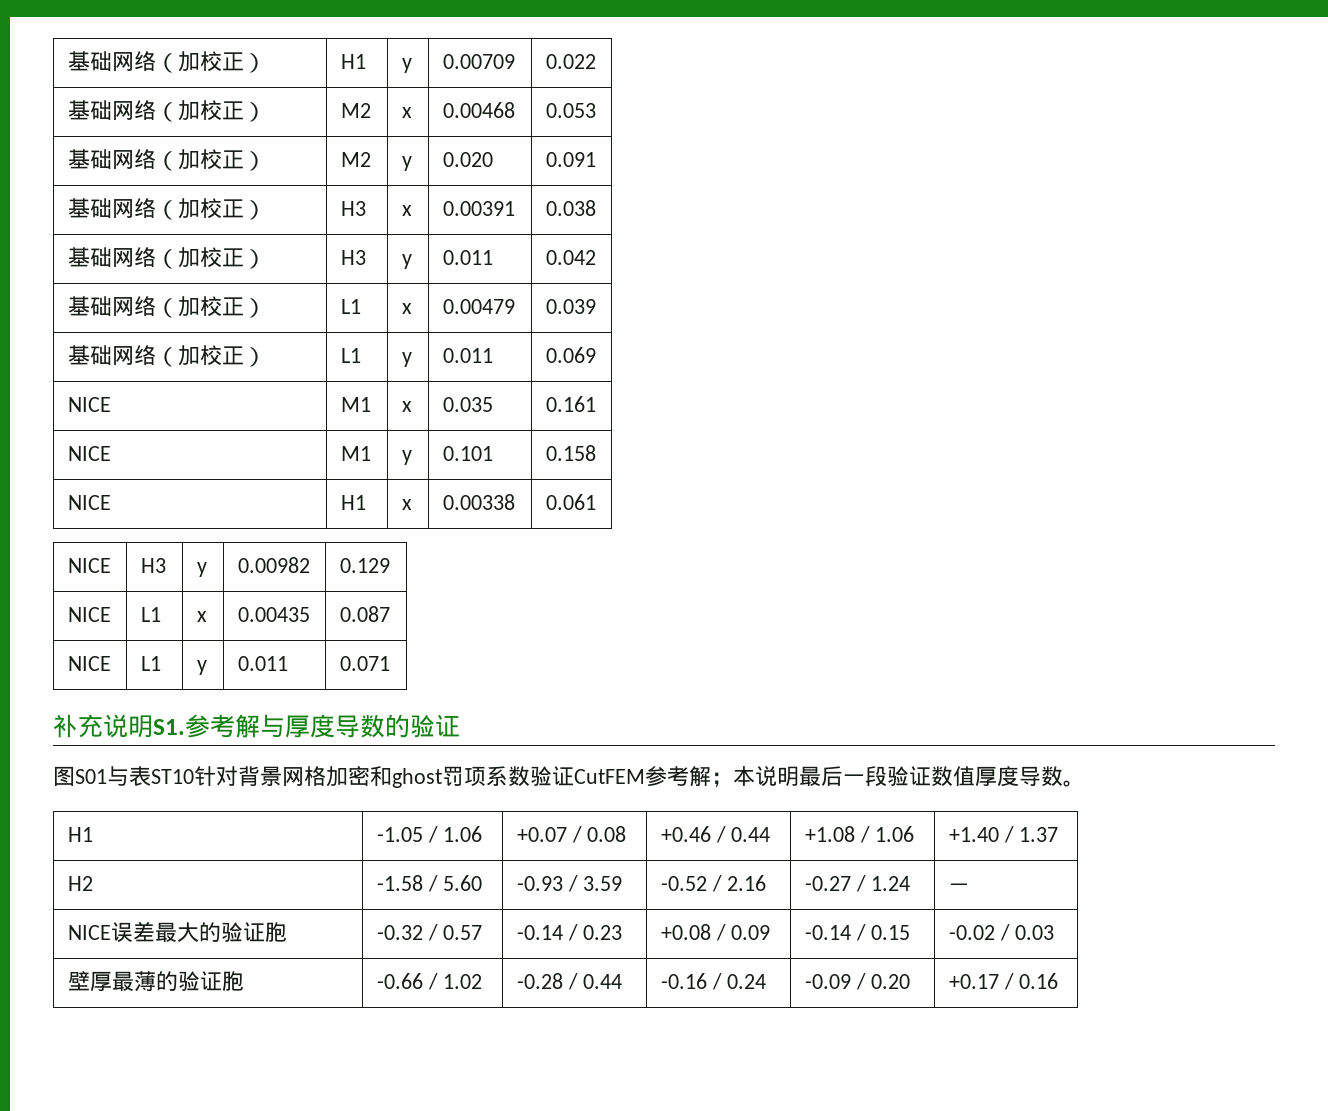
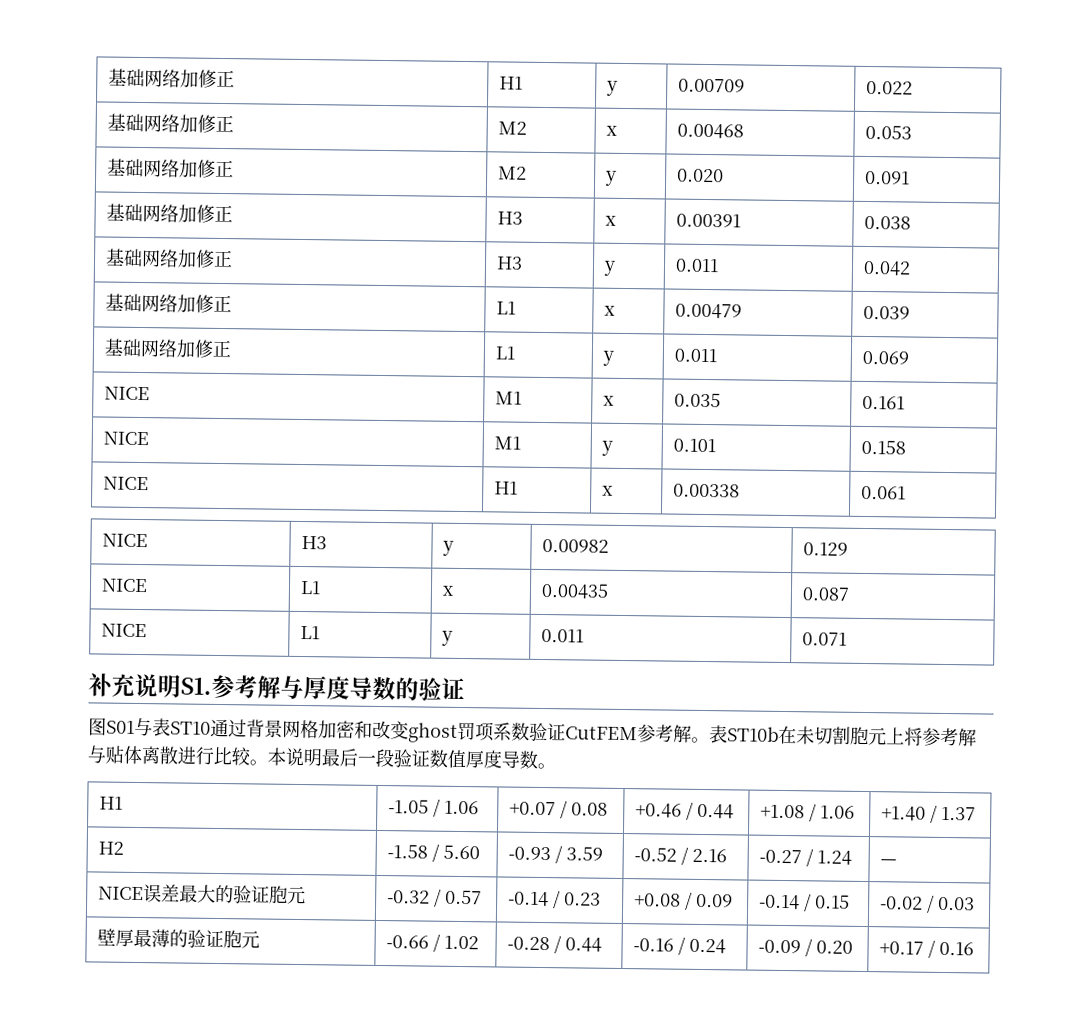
[67,51,266,73] 基础网络（加校正） -> [107,68,235,88] 基础网络加修正
[155,100,266,122] （加校正） -> [178,114,234,133] 加修正
[155,149,266,171] （加校正） -> [178,159,234,178] 加修正
[155,198,266,220] （加校正） -> [177,204,233,223] 加修正
[155,247,266,269] （加校正） -> [176,249,233,268] 加修正
[155,296,266,318] （加校正） -> [176,294,232,313] 加修正
[155,345,266,367] （加校正） -> [175,339,232,358] 加修正
[194,766,238,786] 针对 -> [210,718,247,738] 通过
(392, 776) none -> [372,720,409,740] 改变
[711,772,733,787] ； -> [691,725,977,747] [87,745,268,766] 。表ST10b在未切割胞元上将参考解与贴体离散进行比较。
(287, 932) none -> [286,885,306,905] 元
(244, 981) none -> [240,930,260,949] 元

